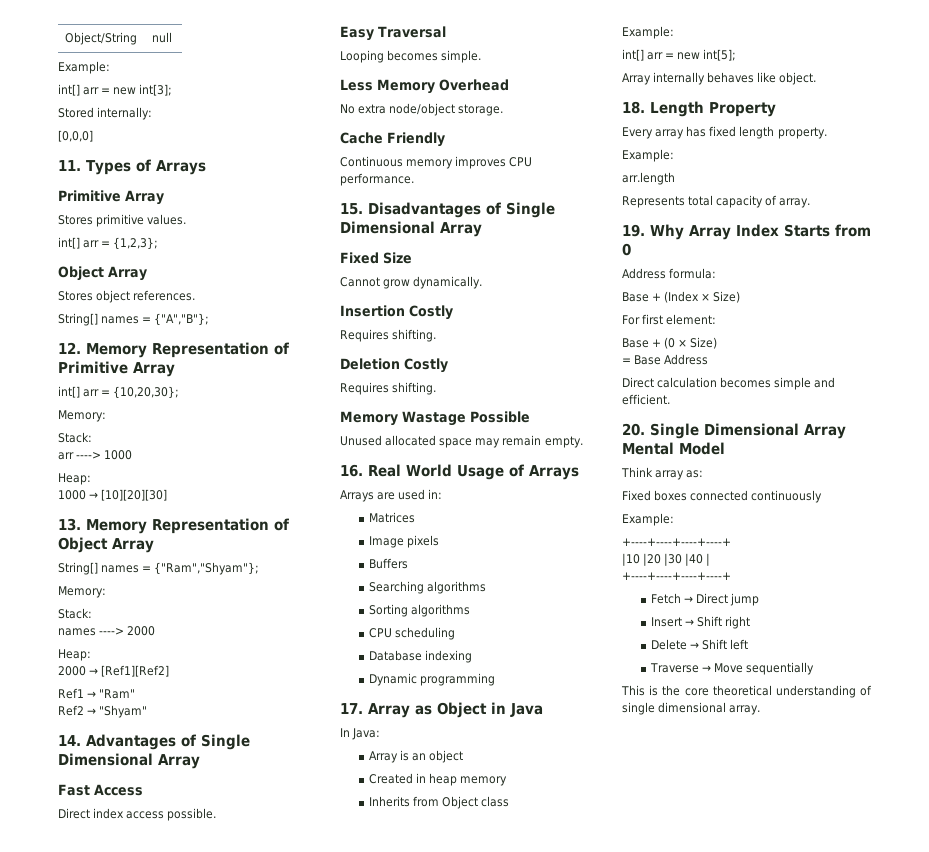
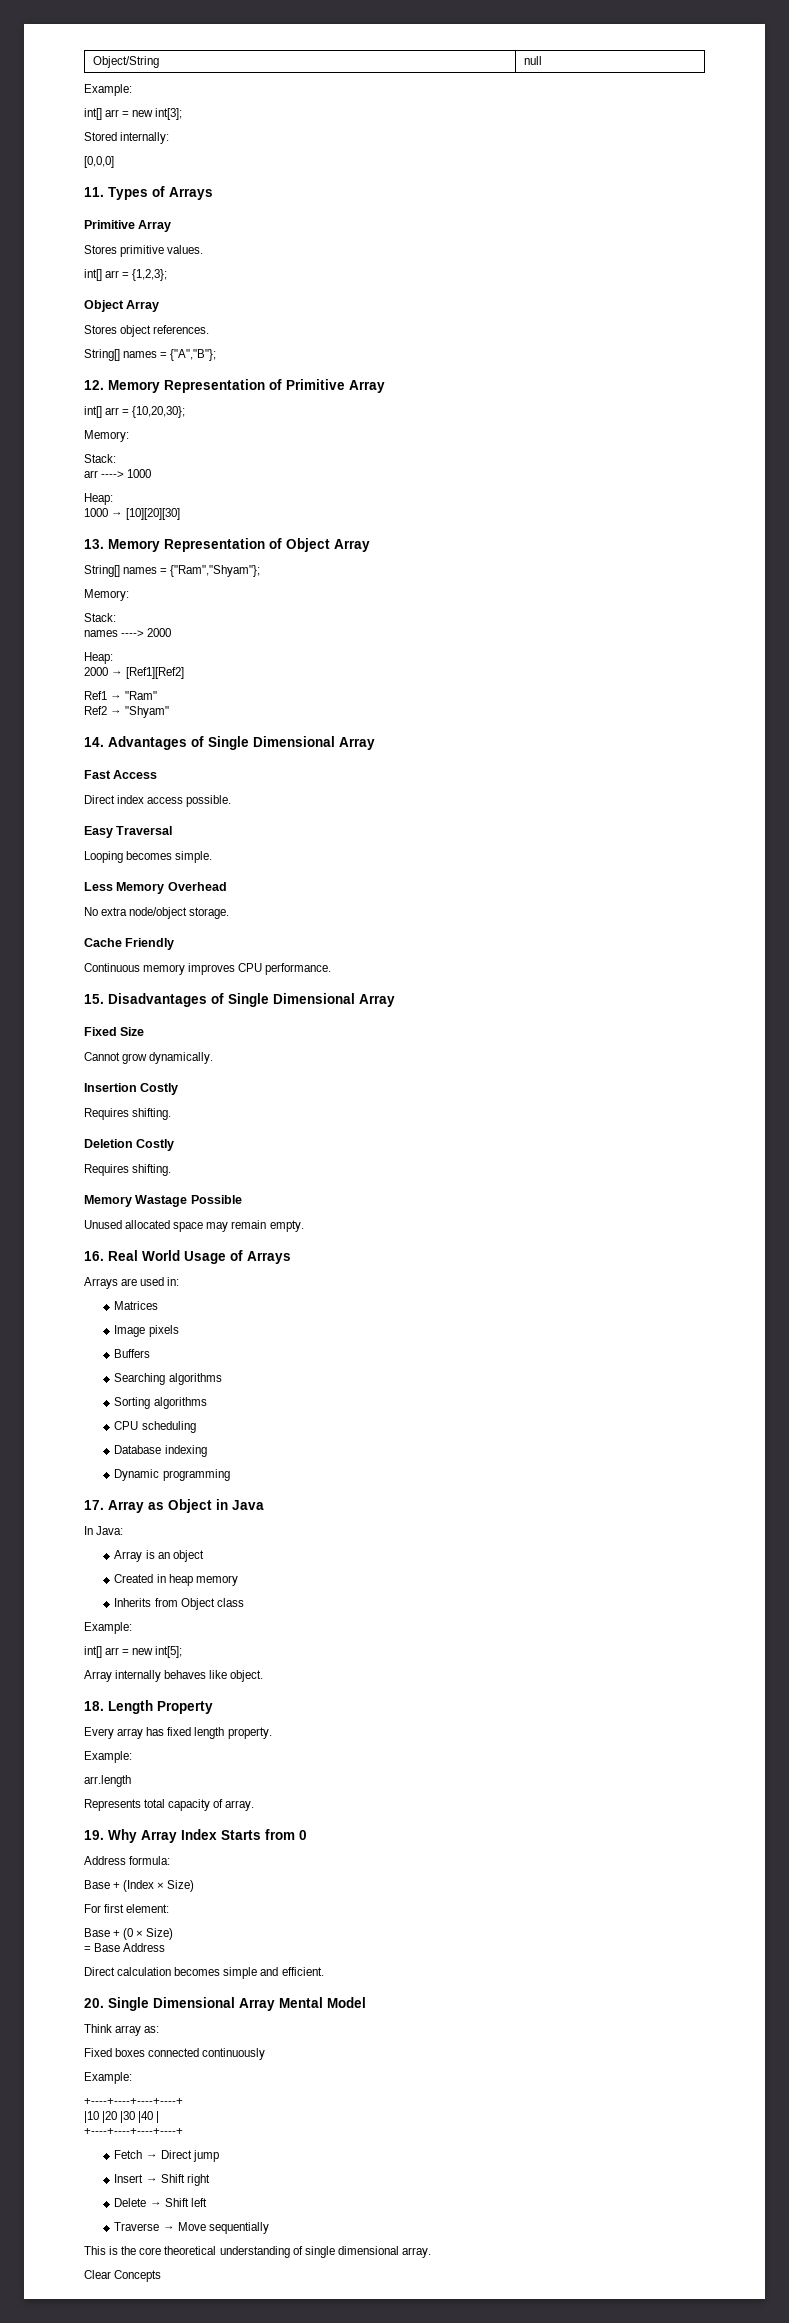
(761, 710) none -> [84,2270,162,2282] // Clear Concepts

